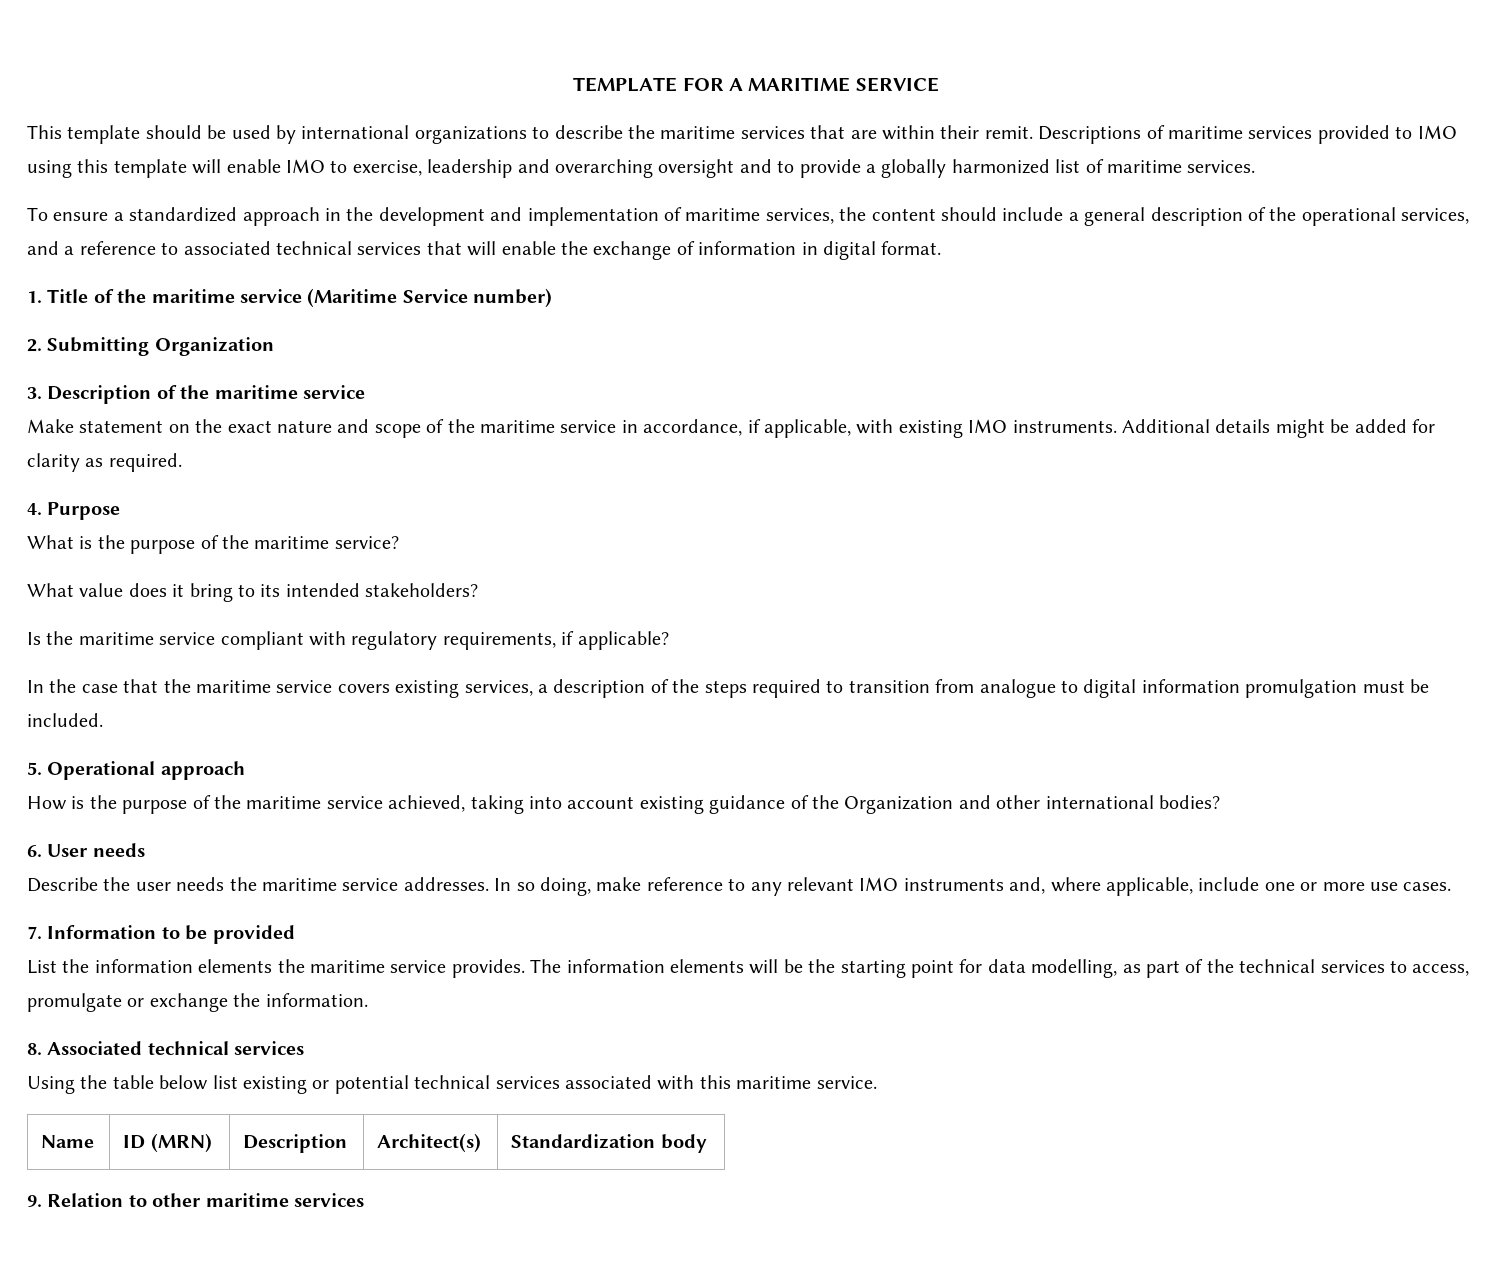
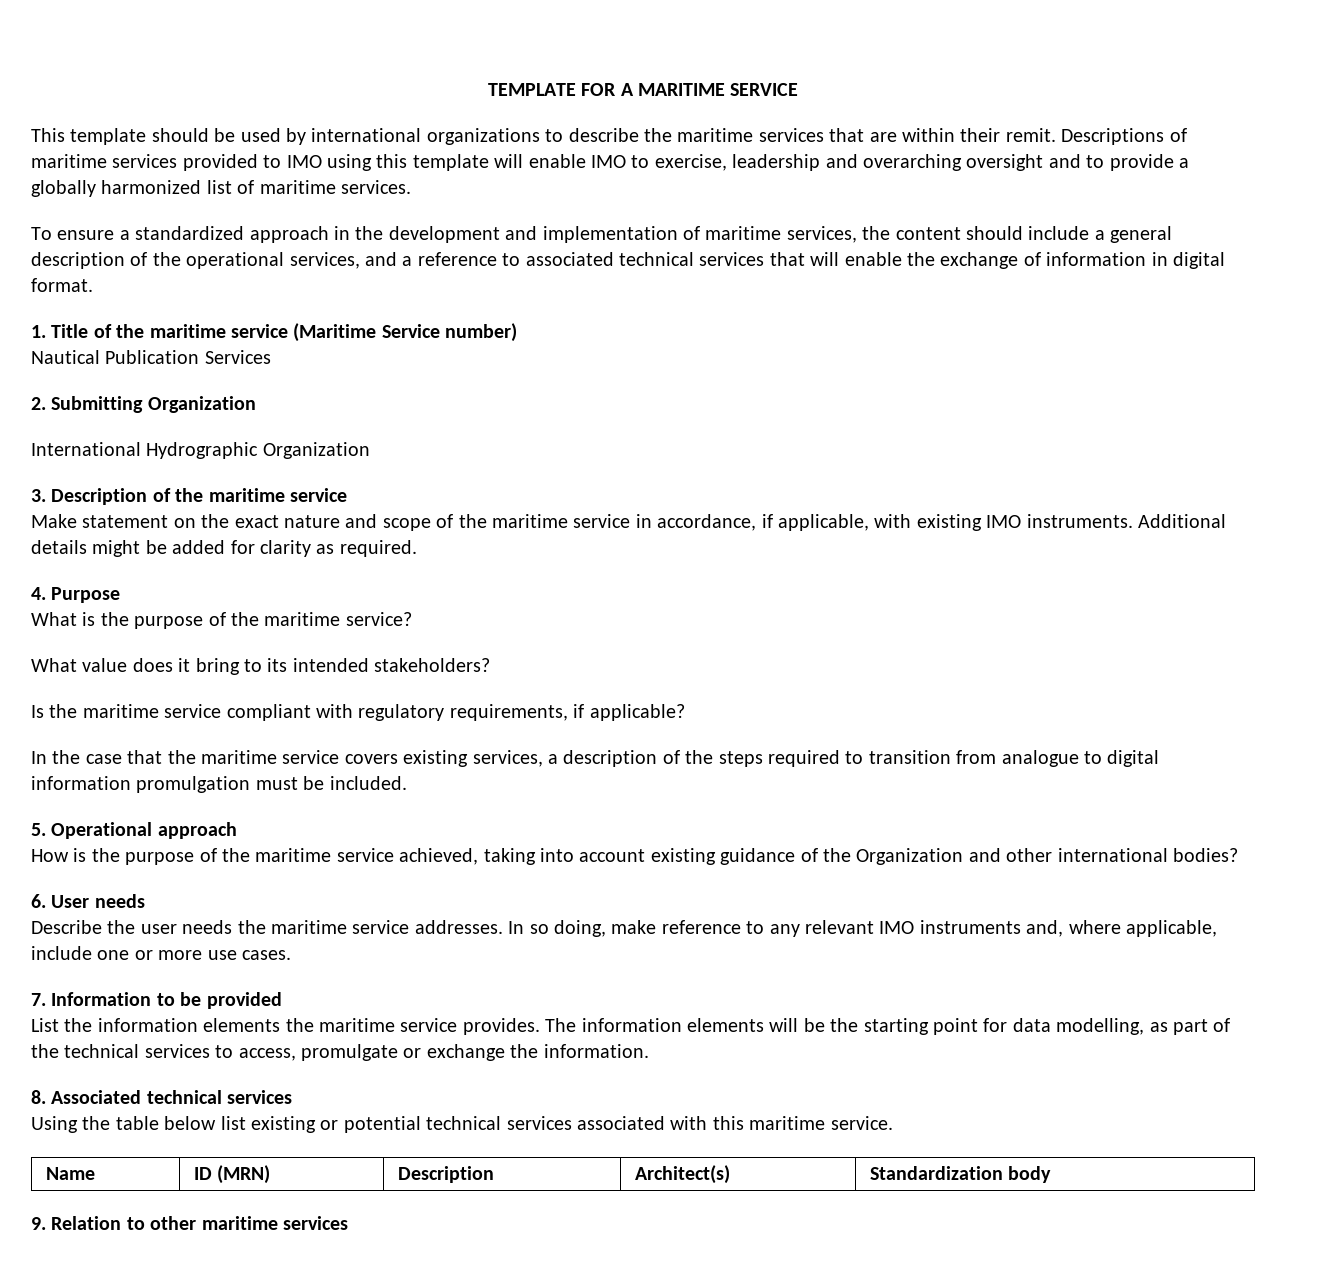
(553, 298) none -> [31,350,271,364] // Nautical Publication Services
(274, 346) none -> [31,442,370,459] // International Hydrographic Organization

